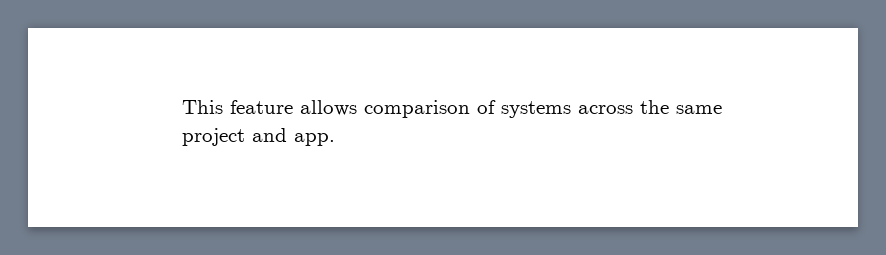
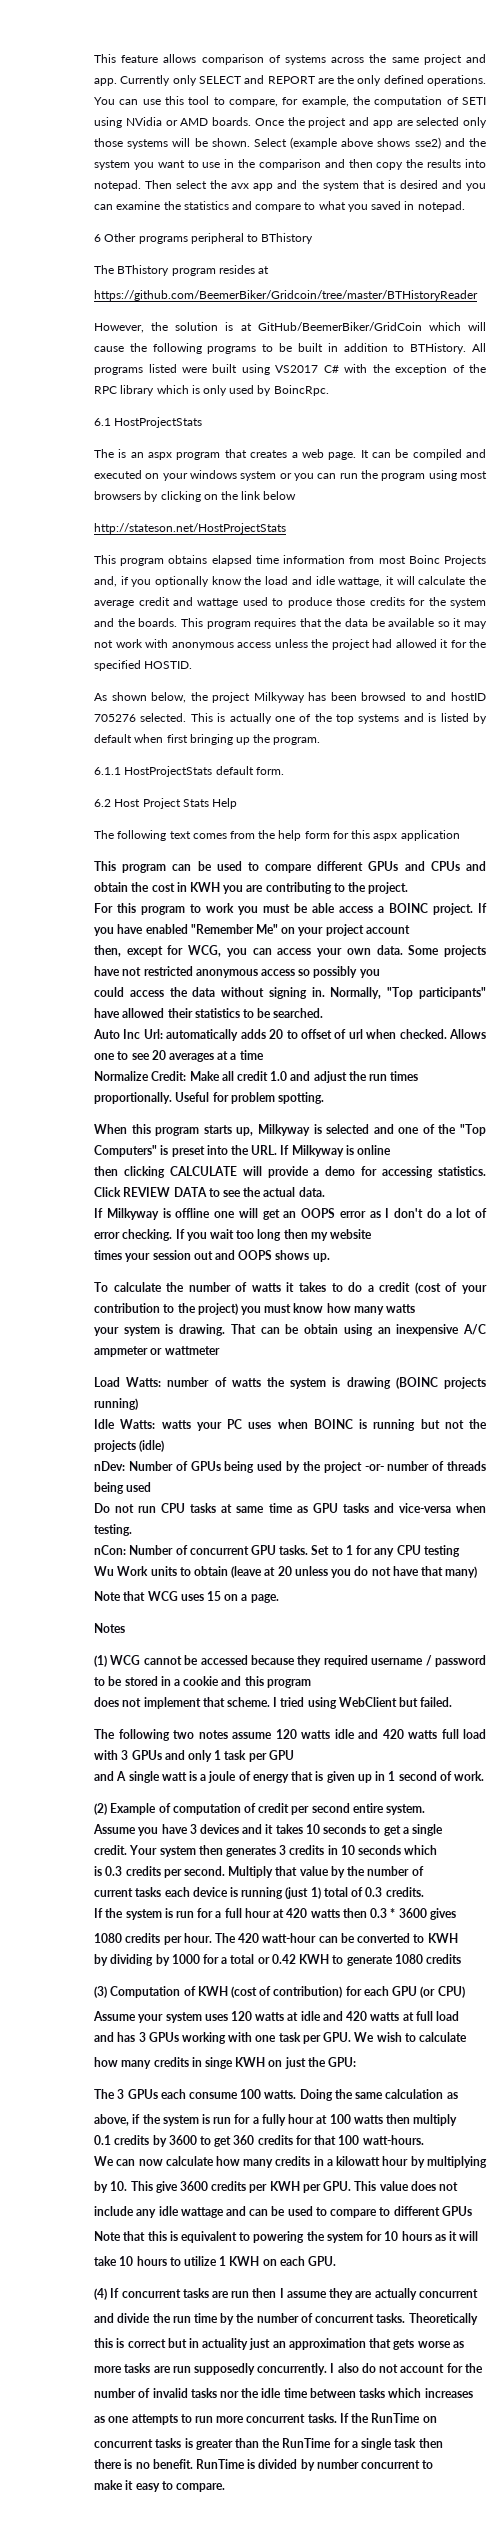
(335, 139) none -> [120,75,486,86] [94,96,486,107] [94,117,488,128] [94,137,486,149] [94,159,487,170] [94,180,487,191] [94,201,465,212] [94,233,314,244] [94,265,270,276] [94,290,479,301] [94,322,486,333] [94,343,486,354] [94,364,486,375] [94,385,329,396] [94,417,203,428] [94,449,487,460] [94,470,487,481] [94,491,297,502] [94,523,287,534] [94,555,487,566] [94,576,486,587] [94,597,486,608] [94,618,488,629] [94,639,487,650] [94,660,193,671] [94,692,486,703] [94,713,488,724] [94,734,321,745] [94,766,284,777] [94,798,238,809] [94,830,460,841] [94,861,486,873] [94,882,409,894] [94,903,487,915] [94,924,410,936] [94,945,486,957] [94,966,380,978] [94,987,486,999] [94,1008,324,1018] [93,1029,486,1041] [94,1050,264,1062] [94,1071,419,1083] [94,1092,325,1104] [94,1124,486,1136] [94,1145,392,1157] [94,1166,486,1178] [94,1187,325,1197] [94,1208,488,1220] [94,1229,373,1241] [94,1250,330,1262] [94,1282,488,1294] [94,1303,416,1315] [94,1324,486,1336] [94,1346,220,1357] [94,1377,486,1389] [94,1398,139,1410] [94,1419,488,1431] [94,1440,165,1452] [94,1461,486,1473] [94,1482,152,1494] [94,1503,487,1513] [94,1524,133,1536] [94,1545,460,1557] [94,1566,478,1578] [94,1591,279,1603] [94,1623,126,1633] [94,1655,486,1667] [94,1676,311,1688] [94,1697,453,1709] [94,1729,487,1741] [94,1750,294,1762] [94,1771,485,1783] [94,1803,426,1815] [93,1824,444,1836] [94,1845,438,1857] [94,1866,424,1878] [94,1887,424,1899] [94,1908,456,1920] [94,1933,458,1945] [94,1954,462,1966] [94,1986,465,1998] [93,2011,460,2023] [94,2032,468,2044] [94,2057,357,2069] [94,2089,458,2101] [94,2114,458,2126] [94,2135,424,2147] [94,2156,487,2168] [94,2181,459,2193] [94,2206,472,2218] [94,2231,479,2243] [94,2256,337,2266] [94,2288,478,2300] [94,2313,478,2325] [94,2338,464,2350] [94,2363,483,2375] [94,2388,473,2398] [94,2413,437,2425] [94,2438,443,2450] [94,2459,434,2471] [94,2480,226,2492] Currently only SELECT and REPORT are the only defined operations. You can use this tool to compare, for example, the computation of SETI using NVidia or AMD boards. Once the project and app are selected only those systems will be shown. Select (example above shows sse2) and the system you want to use in the comparison and then copy the results into notepad. Then select the avx app and the system that is desired and you can examine the statistics and compare to what you saved in notepad. // 6 Other programs peripheral to BThistory // The BThistory program resides at // https://github.com/BeemerBiker/Gridcoin/tree/master/BTHistoryReader // However, the solution is at GitHub/BeemerBiker/GridCoin which will cause the following programs to be built in addition to BTHistory. All programs listed were built using VS2017 C# with the exception of the RPC library which is only used by BoincRpc. // 6.1 HostProjectStats // The is an aspx program that creates a web page. It can be compiled and executed on your windows system or you can run the program using most browsers by clicking on the link below // http://stateson.net/HostProjectStats // This program obtains elapsed time information from most Boinc Projects and, if you optionally know the load and idle wattage, it will calculate the average credit and wattage used to produce those credits for the system and the boards. This program requires that the data be available so it may not work with anonymous access unless the project had allowed it for the specified HOSTID. // As shown below, the project Milkyway has been browsed to and hostID 705276 selected. This is actually one of the top systems and is listed by default when first bringing up the program. // 6.1.1 HostProjectStats default form. // 6.2 Host Project Stats Help // The following text comes from the help form for this aspx application // This program can be used to compare different GPUs and CPUs and obtain the cost in KWH you are contributing to the project. // For this program to work you must be able access a BOINC project. If you have enabled "Remember Me" on your project account // then, except for WCG, you can access your own data. Some projects have not restricted anonymous access so possibly you // could access the data without signing in. Normally, "Top participants" have allowed their statistics to be searched. // Auto Inc Url: automatically adds 20 to offset of url when checked. Allows one to see 20 averages at a time // Normalize Credit: Make all credit 1.0 and adjust the run times proportionally. Useful for problem spotting. // When this program starts up, Milkyway is selected and one of the "Top Computers" is preset into the URL. If Milkyway is online // then clicking CALCULATE will provide a demo for accessing statistics. Click REVIEW DATA to see the actual data. // If Milkyway is offline one will get an OOPS error as I don't do a lot of error checking. If you wait too long then my website // times your session out and OOPS shows up. // To calculate the number of watts it takes to do a credit (cost of your contribution to the project) you must know how many watts // your system is drawing. That can be obtain using an inexpensive A/C ampmeter or wattmeter // Load Watts: number of watts the system is drawing (BOINC projects running) // Idle Watts: watts your PC uses when BOINC is running but not the projects (idle) // nDev: Number of GPUs being used by the project -or- number of threads being used // Do not run CPU tasks at same time as GPU tasks and vice-versa when testing. // nCon: Number of concurrent GPU tasks. Set to 1 for any CPU testing // Wu Work units to obtain (leave at 20 unless you do not have that many) // Note that WCG uses 15 on a page. // Notes // (1) WCG cannot be accessed because they required username / password to be stored in a cookie and this program // does not implement that scheme. I tried using WebClient but failed. // The following two notes assume 120 watts idle and 420 watts full load with 3 GPUs and only 1 task per GPU // and A single watt is a joule of energy that is given up in 1 second of work. // (2) Example of computation of credit per second entire system. // Assume you have 3 devices and it takes 10 seconds to get a single // credit. Your system then generates 3 credits in 10 seconds which // is 0.3 credits per second. Multiply that value by the number of // current tasks each device is running (just 1) total of 0.3 credits. // If the system is run for a full hour at 420 watts then 0.3 * 3600 gives // 1080 credits per hour. The 420 watt-hour can be converted to KWH // by dividing by 1000 for a total or 0.42 KWH to generate 1080 credits // (3) Computation of KWH (cost of contribution) for each GPU (or CPU) // Assume your system uses 120 watts at idle and 420 watts at full load // and has 3 GPUs working with one task per GPU. We wish to calculate // how many credits in singe KWH on just the GPU: // The 3 GPUs each consume 100 watts. Doing the same calculation as // above, if the system is run for a fully hour at 100 watts then multiply // 0.1 credits by 3600 to get 360 credits for that 100 watt-hours. // We can now calculate how many credits in a kilowatt hour by multiplying // by 10. This give 3600 credits per KWH per GPU. This value does not // include any idle wattage and can be used to compare to different GPUs // Note that this is equivalent to powering the system for 10 hours as it will // take 10 hours to utilize 1 KWH on each GPU. // (4) If concurrent tasks are run then I assume they are actually concurrent // and divide the run time by the number of concurrent tasks. Theoretically // this is correct but in actuality just an approximation that gets worse as // more tasks are run supposedly concurrently. I also do not account for the // number of invalid tasks nor the idle time between tasks which increases // as one attempts to run more concurrent tasks. If the RunTime on // concurrent tasks is greater than the RunTime for a single task then // there is no benefit. RunTime is divided by number concurrent to // make it easy to compare.

